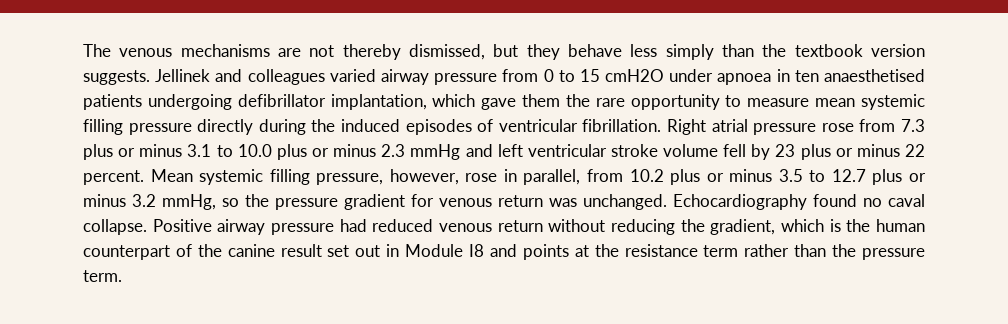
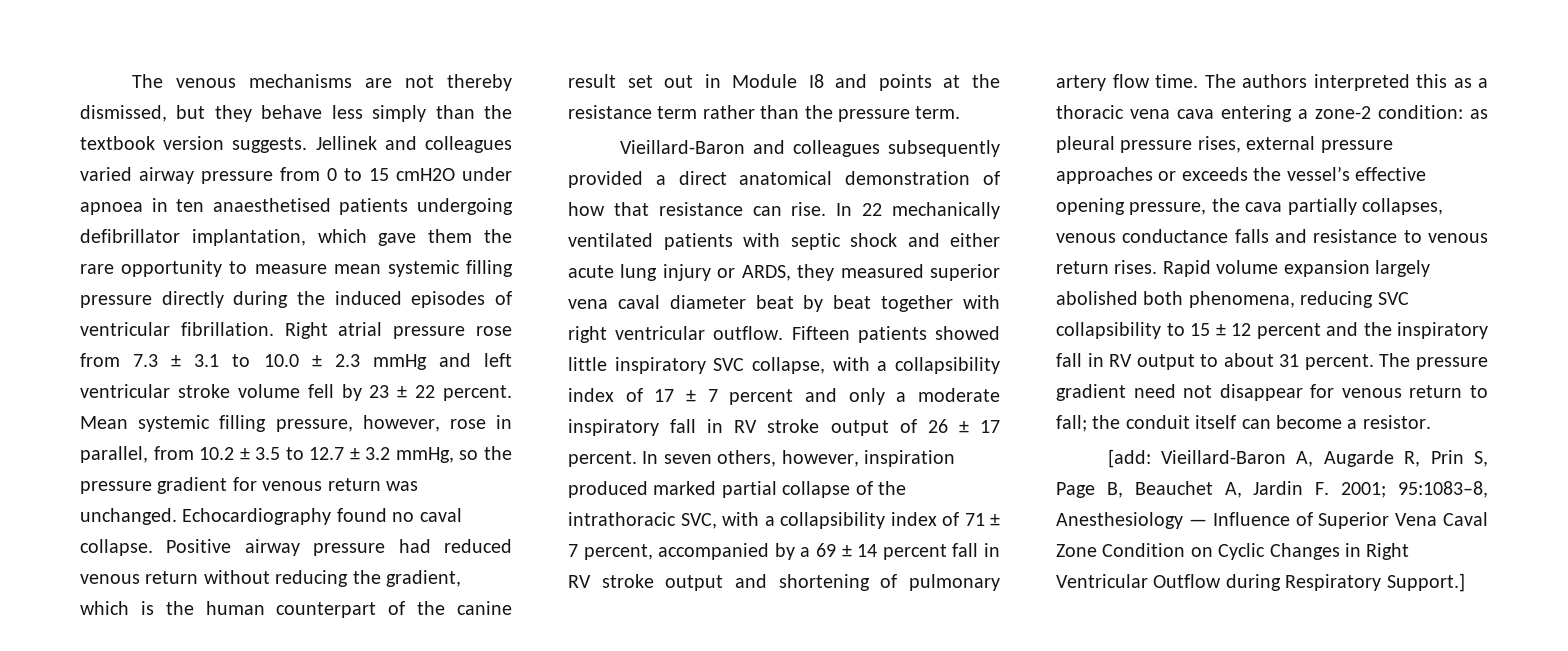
[83,144,377,160] plus or minus 3.1 to 10.0 plus or minus -> [171,354,322,367] ± 3.1 to 10.0 ±
[800,144,900,160] plus or minus -> [397,386,408,398] ±
[670,169,926,185] [83,194,126,207] plus or minus 3.5 to 12.7 plus or minus -> [239,447,360,460] ± 3.5 to 12.7 ±
(122, 276) none -> [619,140,1000,157] [568,171,1000,188] [568,202,1000,219] [568,233,1000,250] [568,264,1000,281] [568,295,1000,312] [568,326,1000,343] [568,357,1000,374] [568,388,1000,405] [568,419,1000,436] [568,450,955,467] [568,481,906,498] [568,512,1000,529] [568,543,1001,560] [568,574,1000,591] [1056,74,1488,91] [1056,105,1488,122] [1056,136,1393,153] [1056,166,1426,184] [1056,198,1443,215] [1056,229,1488,243] [1056,260,1430,277] [1056,291,1409,308] [1056,322,1488,339] [1056,353,1488,370] [1056,384,1488,401] [1056,415,1431,432] [1107,449,1488,468] [1056,481,1488,498] [1056,512,1488,529] [1056,543,1410,560] [1056,573,1465,592] // Vieillard-Baron and colleagues subsequently provided a direct anatomical demonstration of how that resistance can rise. In 22 mechanically ventilated patients with septic shock and either acute lung injury or ARDS, they measured superior vena caval diameter beat by beat together with right ventricular outflow. Fifteen patients showed little inspiratory SVC collapse, with a collapsibility index of 17 ± 7 percent and only a moderate inspiratory fall in RV stroke output of 26 ± 17 percent. In seven others, however, inspiration produced marked partial collapse of the intrathoracic SVC, with a collapsibility index of 71 ± 7 percent, accompanied by a 69 ± 14 percent fall in RV stroke output and shortening of pulmonary artery flow time. The authors interpreted this as a thoracic vena cava entering a zone-2 condition: as pleural pressure rises, external pressure approaches or exceeds the vessel’s effective opening pressure, the cava partially collapses, venous conductance falls and resistance to venous return rises. Rapid volume expansion largely abolished both phenomena, reducing SVC collapsibility to 15 ± 12 percent and the inspiratory fall in RV output to about 31 percent. The pressure gradient need not disappear for venous return to fall; the conduit itself can become a resistor. // [add: Vieillard-Baron A, Augarde R, Prin S, Page B, Beauchet A, Jardin F. 2001; 95:1083–8, Anesthesiology — Influence of Superior Vena Caval Zone Condition on Cyclic Changes in Right Ventricular Outflow during Respiratory Support.]

